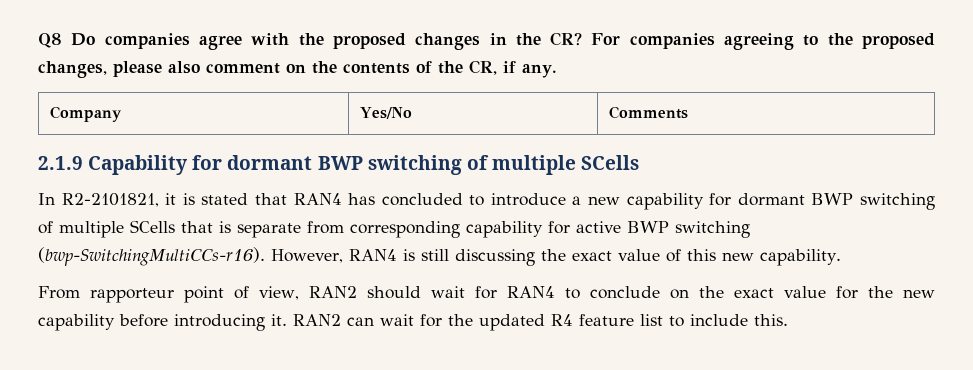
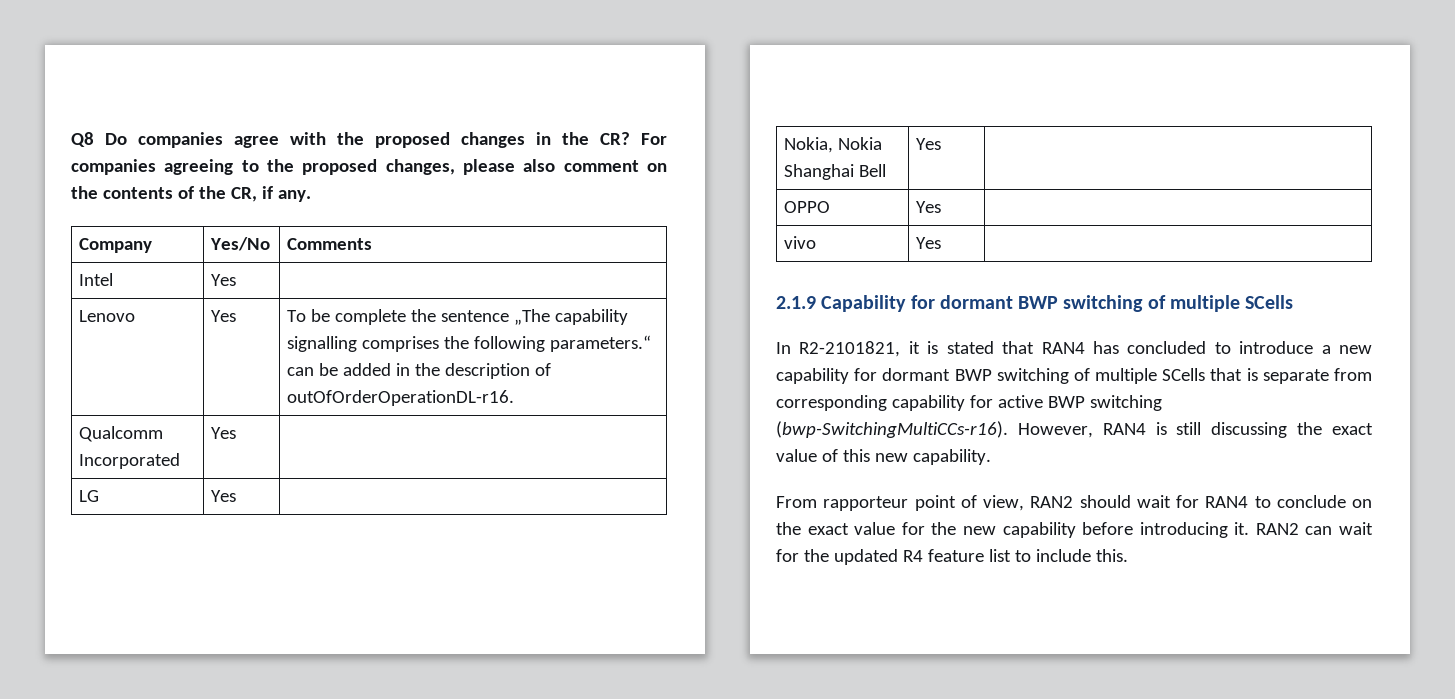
(688, 112) none -> [78,273,113,286] [210,274,236,286] [78,310,135,322] [210,310,236,322] [286,309,628,325] [286,335,651,352] [286,363,551,379] [286,390,514,406] [78,426,163,442] [78,453,180,469] [210,427,236,439] [78,490,99,502] [210,490,236,502] [783,137,882,153] [783,164,886,180] [915,138,941,150] [783,201,830,213] [915,201,941,213] [783,236,816,249] [915,237,941,249] // Intel | Yes | // Lenovo | Yes | To be complete the sentence „The capability signalling comprises the following parameters.“ can be added in the description of outOfOrderOperationDL-r16. // Qualcomm Incorporated | Yes | // LG | Yes | // Nokia, Nokia Shanghai Bell | Yes | // OPPO | Yes | // vivo | Yes |

